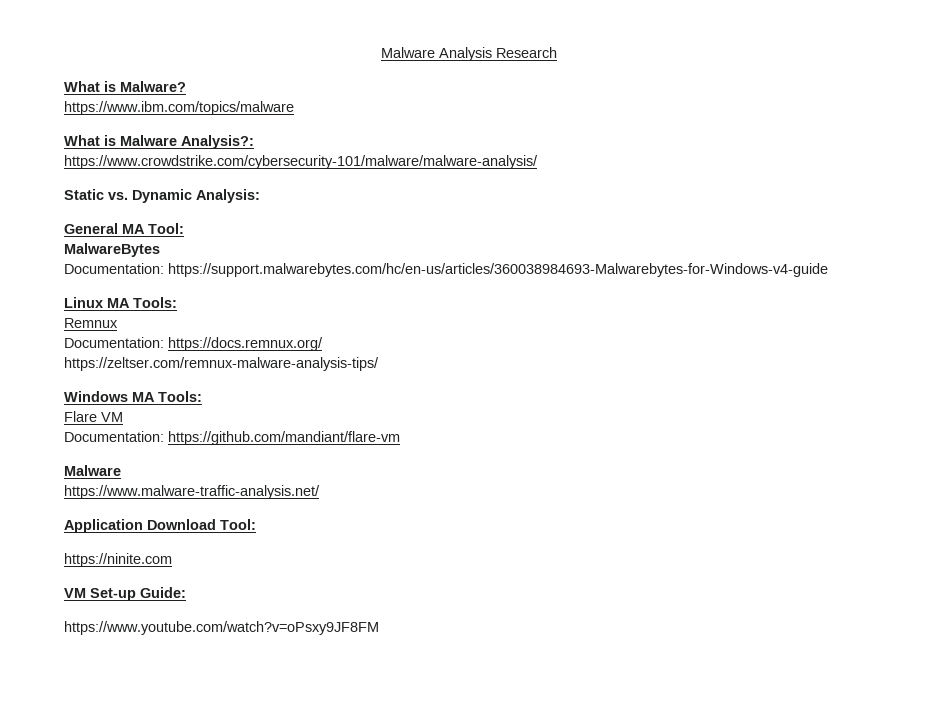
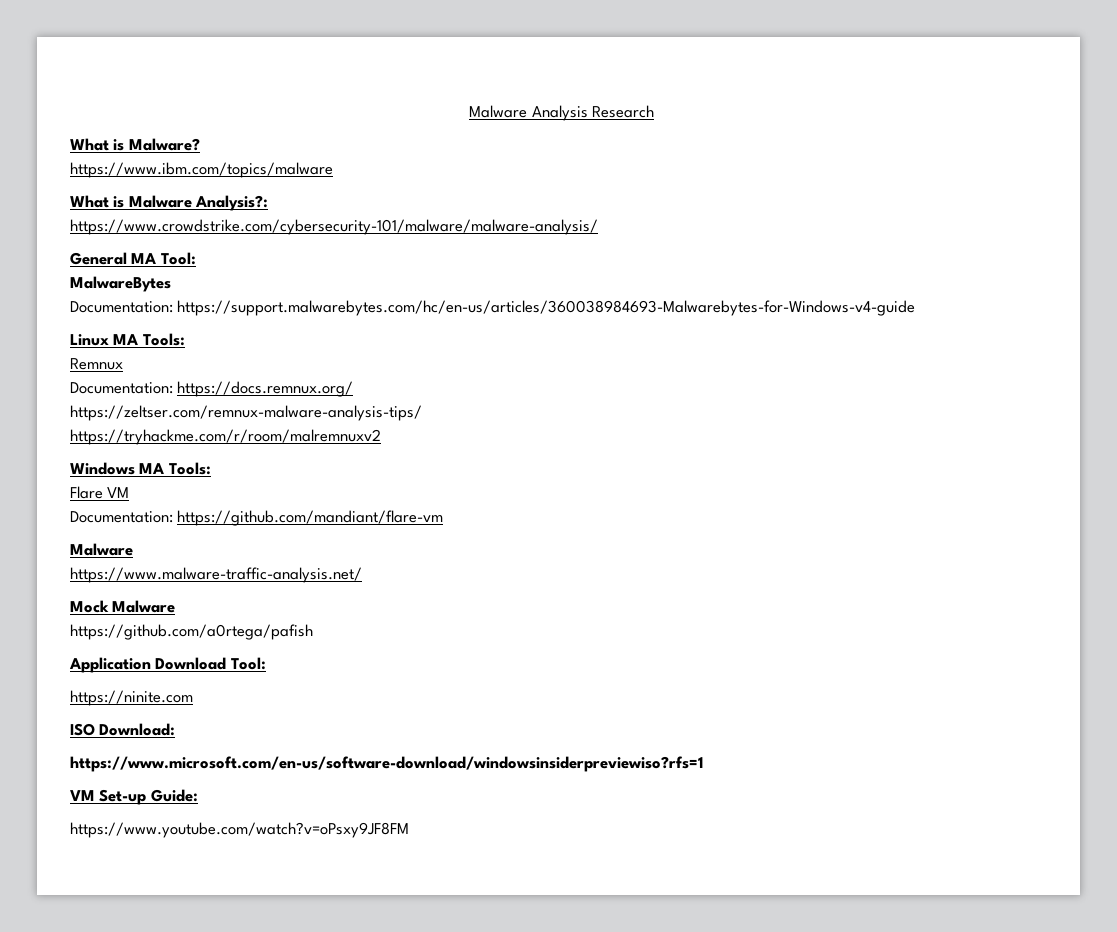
[64,189,260,203] // Static vs. Dynamic Analysis: -> (598, 227) none
(379, 364) none -> [70,429,381,445] // https://tryhackme.com/r/room/malremnuxv2
(320, 492) none -> [70,600,176,613] [70,624,313,640] // Mock Malware // https://github.com/a0rtega/pafish
(172, 560) none -> [70,723,176,736] [70,756,703,772] // ISO Download: // https://www.microsoft.com/en-us/software-download/windowsinsiderpreviewiso?rfs=1

